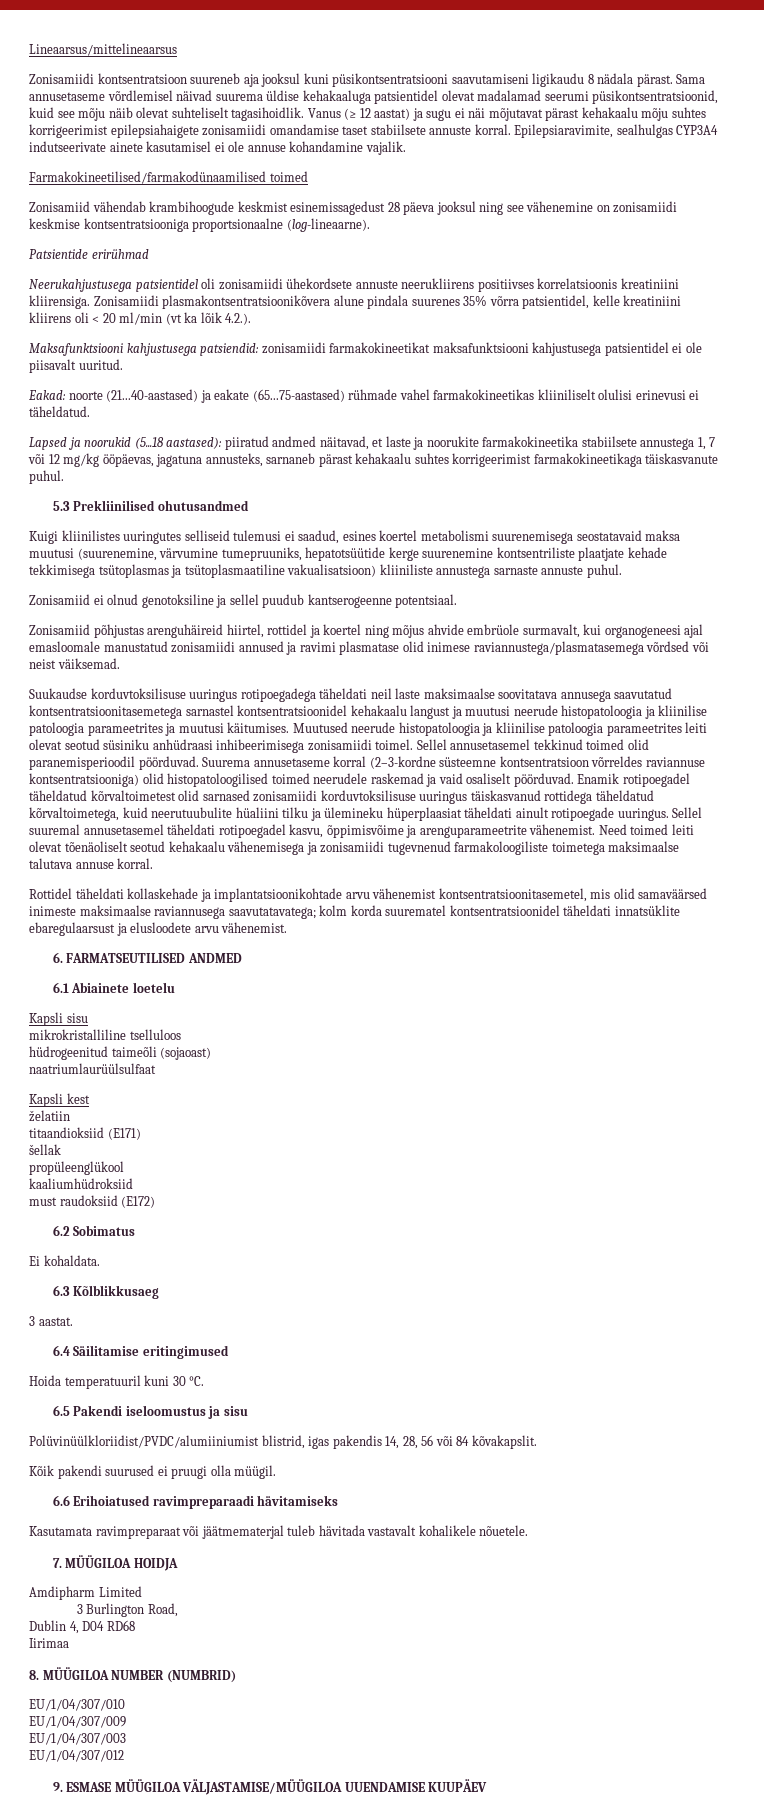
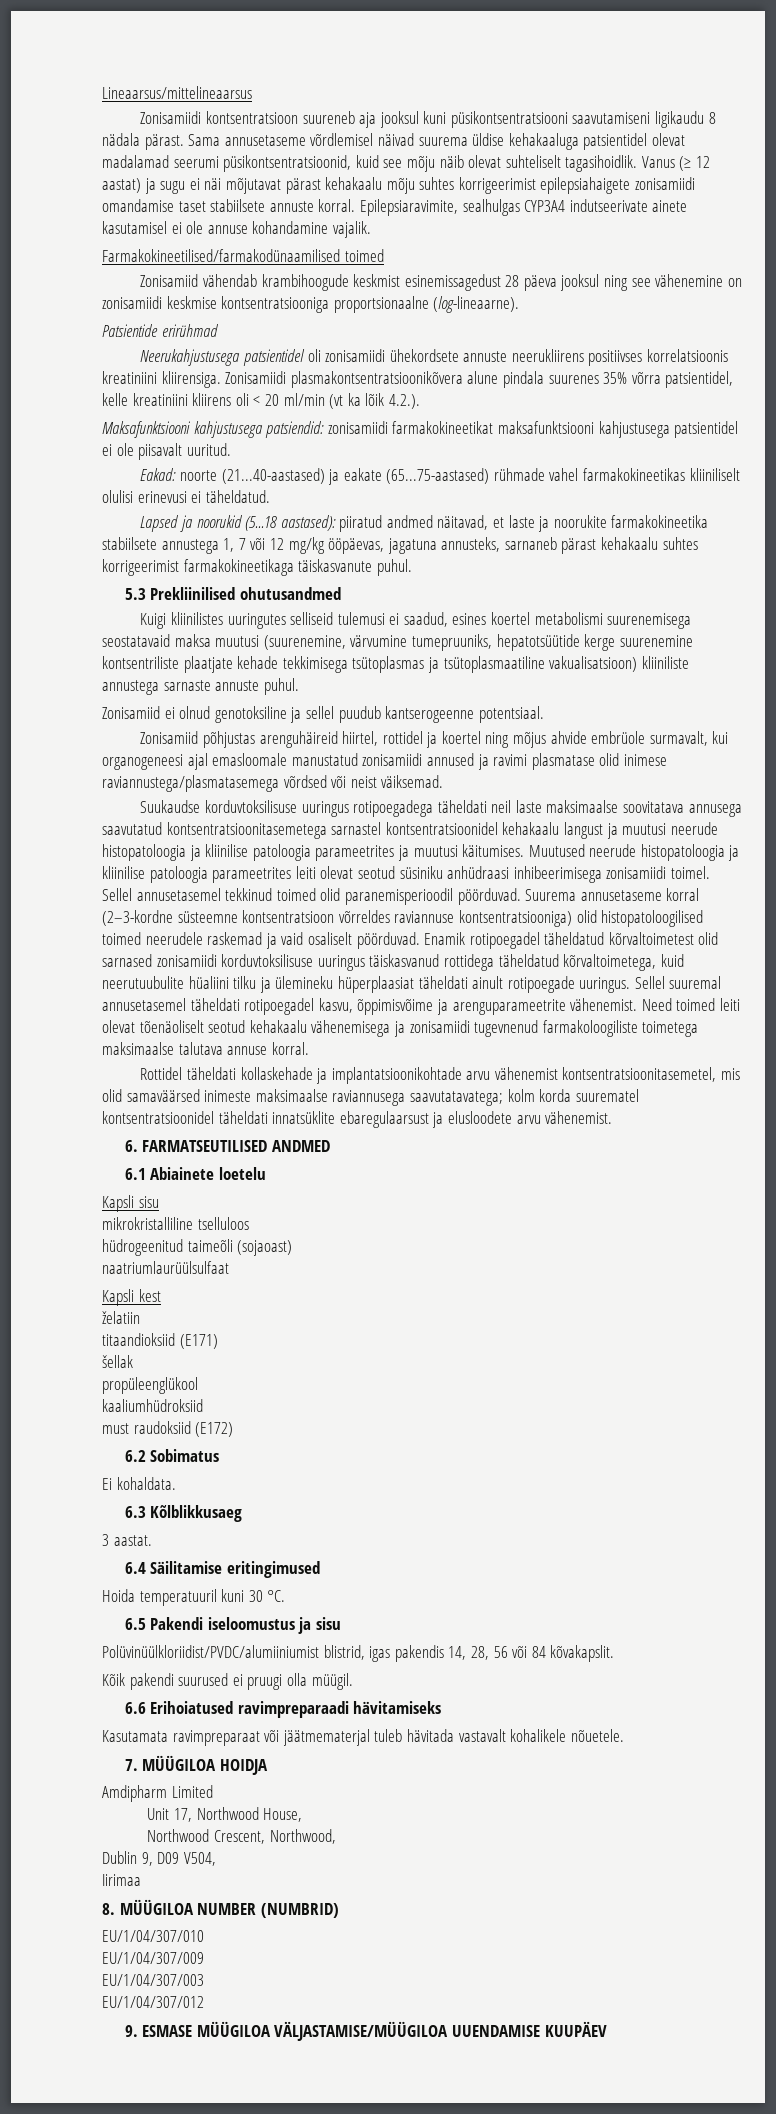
[76,1603,178,1617] [29,1620,135,1634] 3 Burlington Road, // Dublin 4, D04 RD68 -> [147,1807,303,1822] [147,1829,336,1844] [102,1851,216,1866] Unit 17, Northwood House, // Northwood Crescent, Northwood, // Dublin 9, D09 V504,

